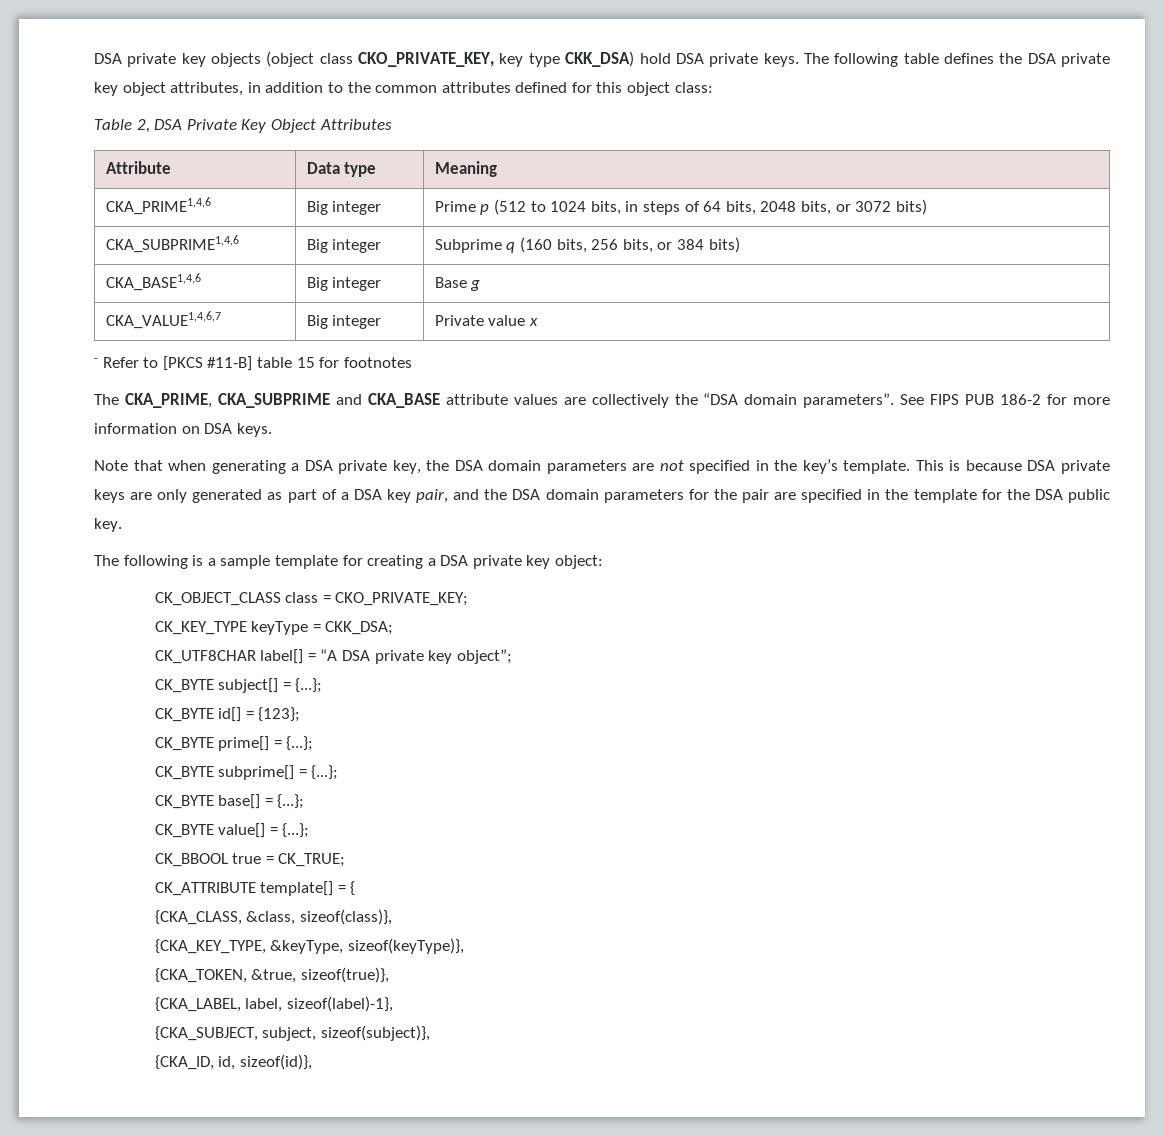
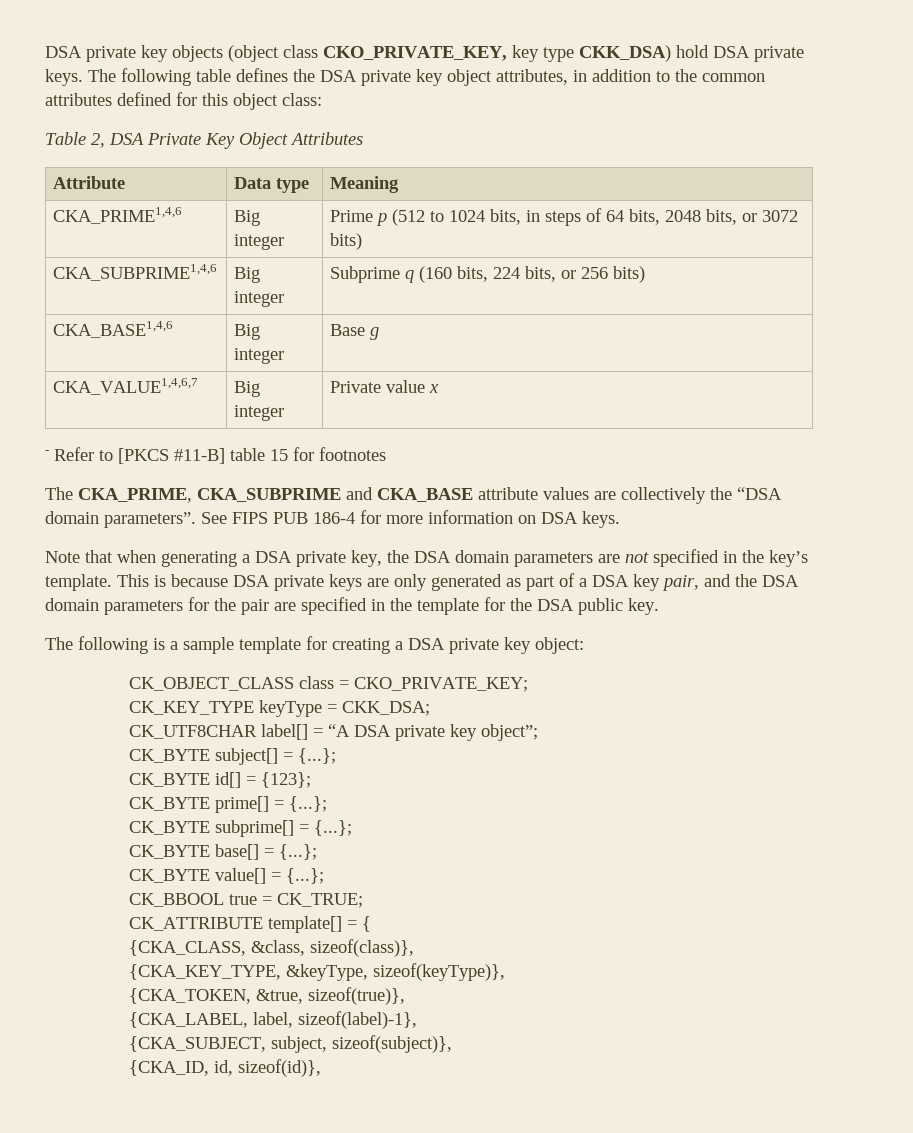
[591,239,704,253] 256 bits, or 384 -> [493,266,609,282] 224 bits, or 256
[1000,394,1042,405] 186-2 -> [313,512,355,524] 186-4

